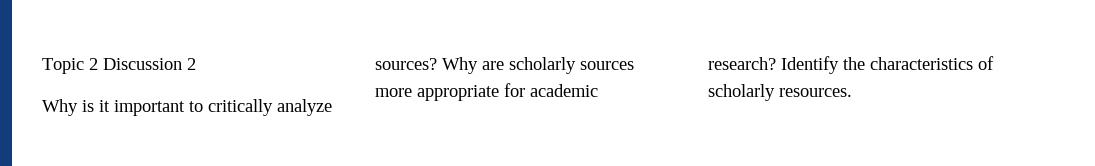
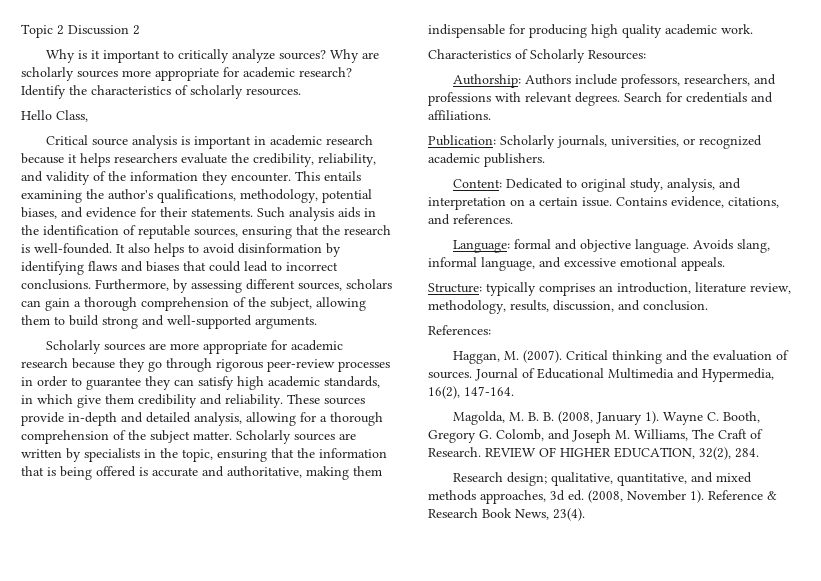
(852, 92) none -> [21,110,88,122] [46,135,374,149] [21,153,376,167] [21,171,361,185] [21,189,372,203] [21,207,376,221] [21,225,391,239] [21,243,341,257] [21,261,338,275] [21,279,392,293] [21,297,366,311] [21,315,317,329] [46,340,344,354] [21,358,390,372] [21,376,380,390] [21,394,365,408] [21,412,383,426] [21,430,356,444] [21,448,387,462] [21,466,382,480] [428,24,753,38] [428,49,646,63] [453,74,777,88] [428,92,773,106] [428,110,491,120] [428,135,762,149] [428,153,545,167] [453,178,742,192] [428,196,779,210] [428,214,513,225] [453,239,771,253] [428,257,725,271] [428,282,791,296] [428,300,708,314] [428,325,491,335] [453,350,790,364] [428,368,774,382] [428,386,514,399] [453,411,761,425] [428,429,763,443] [428,447,759,460] [453,472,753,486] [428,490,777,504] [428,508,585,521] // Hello Class, // Critical source analysis is important in academic research because it helps researchers evaluate the credibility, reliability, and validity of the information they encounter. This entails examining the author's qualifications, methodology, potential biases, and evidence for their statements. Such analysis aids in the identification of reputable sources, ensuring that the research is well-founded. It also helps to avoid disinformation by identifying flaws and biases that could lead to incorrect conclusions. Furthermore, by assessing different sources, scholars can gain a thorough comprehension of the subject, allowing them to build strong and well-supported arguments. // Scholarly sources are more appropriate for academic research because they go through rigorous peer-review processes in order to guarantee they can satisfy high academic standards, in which give them credibility and reliability. These sources provide in-depth and detailed analysis, allowing for a thorough comprehension of the subject matter. Scholarly sources are written by specialists in the topic, ensuring that the information that is being offered is accurate and authoritative, making them indispensable for producing high quality academic work. // Characteristics of Scholarly Resources: // Authorship: Authors include professors, researchers, and professions with relevant degrees. Search for credentials and affiliations. // Publication: Scholarly journals, universities, or recognized academic publishers. // Content: Dedicated to original study, analysis, and interpretation on a certain issue. Contains evidence, citations, and references. // Language: formal and objective language. Avoids slang, informal language, and excessive emotional appeals. // Structure: typically comprises an introduction, literature review, methodology, results, discussion, and conclusion. // References: // Haggan, M. (2007). Critical thinking and the evaluation of sources. Journal of Educational Multimedia and Hypermedia, 16(2), 147-164. // Magolda, M. B. B. (2008, January 1). Wayne C. Booth, Gregory G. Colomb, and Joseph M. Williams, The Craft of Research. REVIEW OF HIGHER EDUCATION, 32(2), 284. // Research design; qualitative, quantitative, and mixed methods approaches, 3d ed. (2008, November 1). Reference & Research Book News, 23(4).

